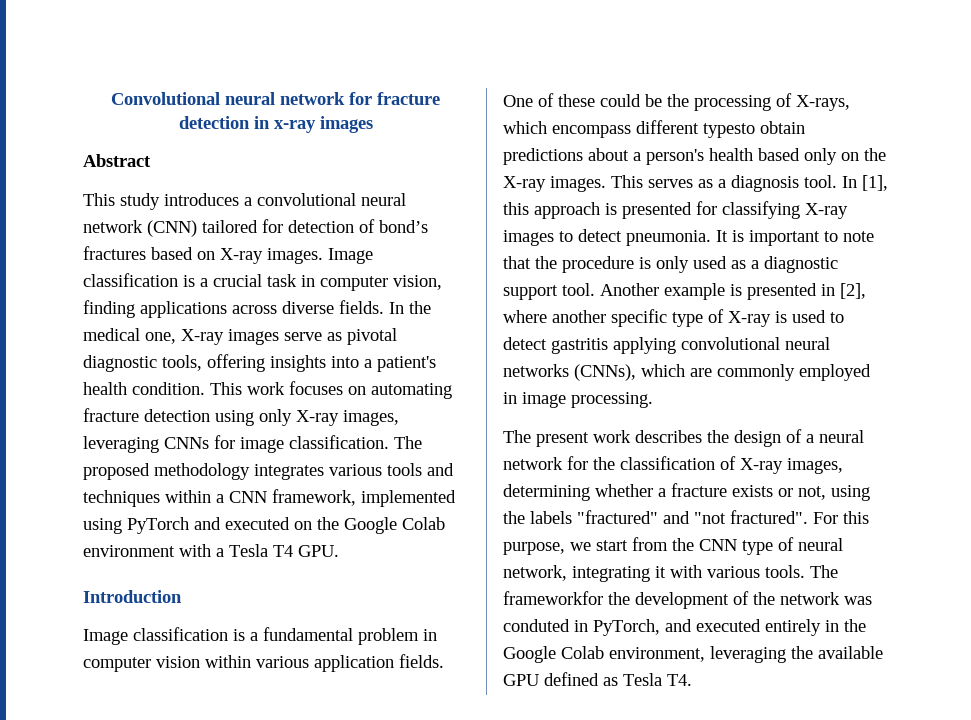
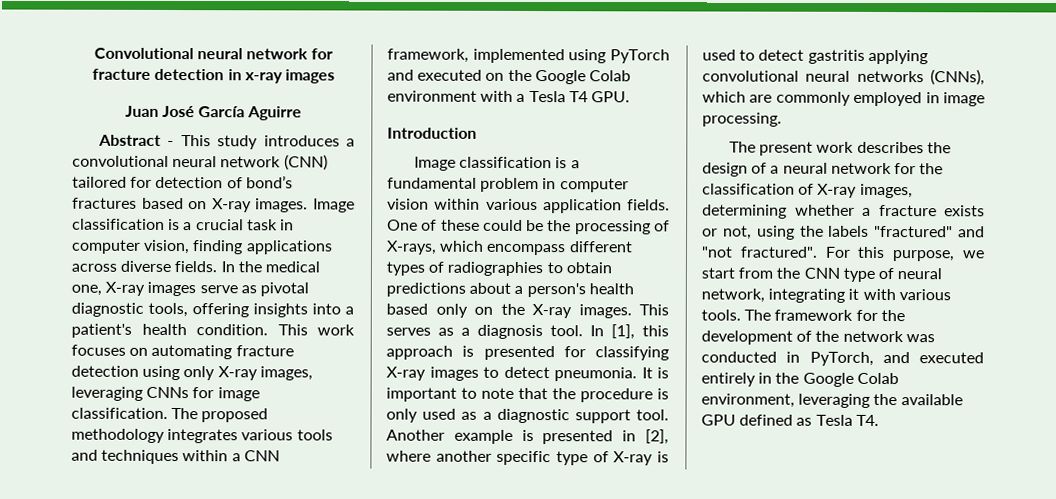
(373, 124) none -> [124,105,303,121] // Juan José García Aguirre
(151, 160) // -> [167,140,175,147] -
[703,123,755,138] typesto -> [386,261,563,277] types of radiographies to
[503,591,603,605] frameworkfor -> [774,309,878,321] framework for
[503,619,570,632] conduted -> [701,351,777,363] conducted

